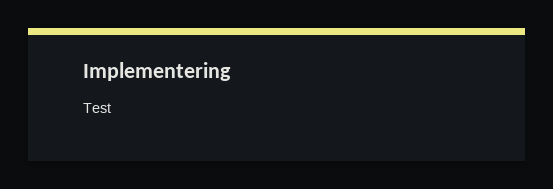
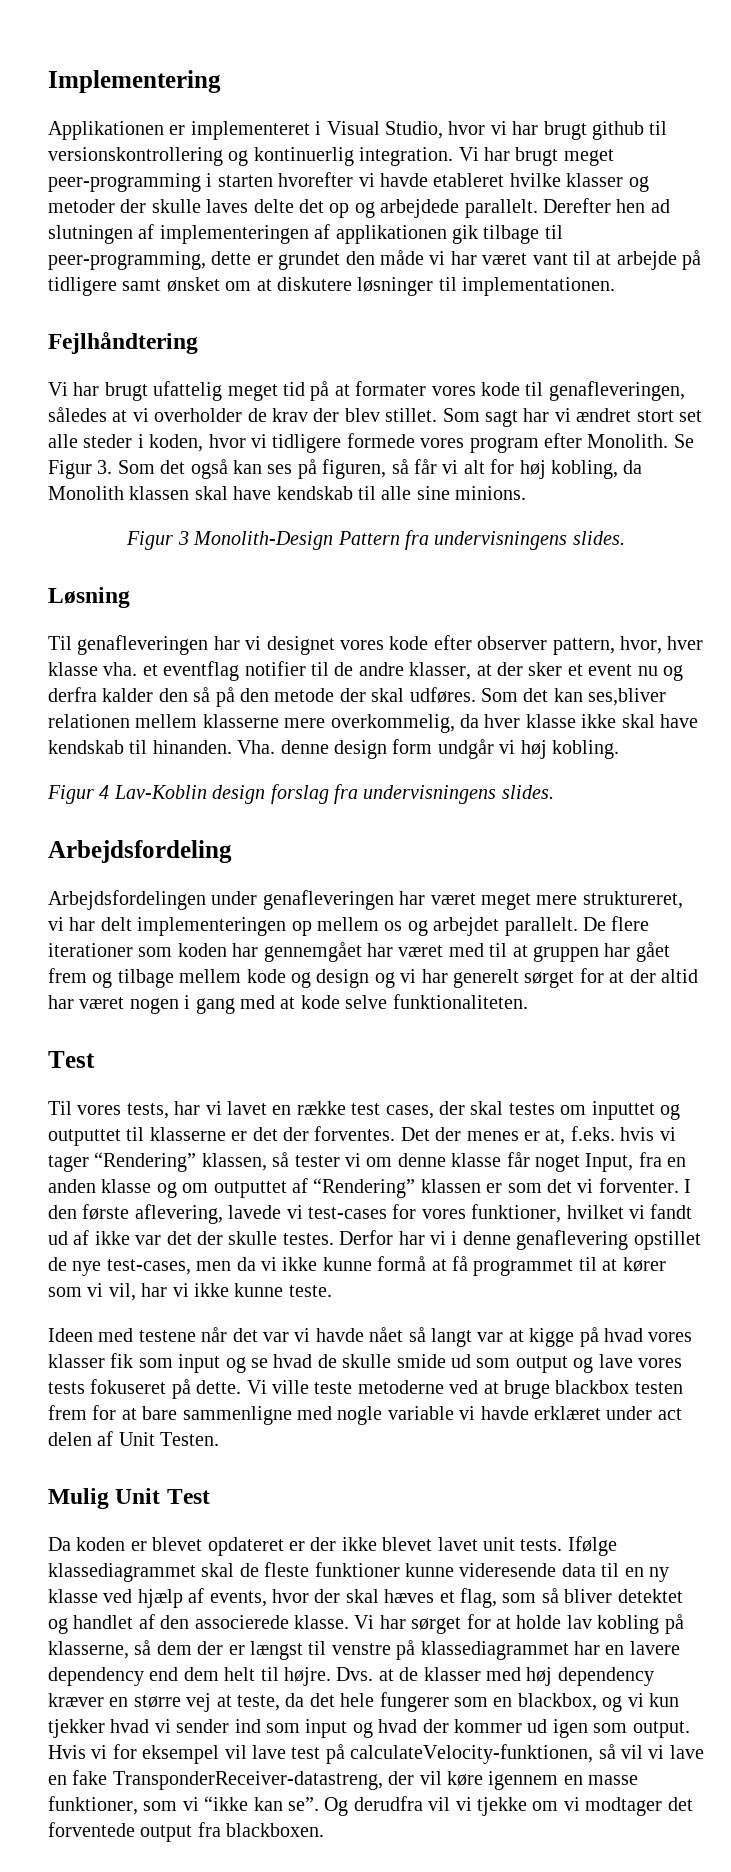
[83,103,111,113] Test -> [48,121,668,140] [48,147,614,166] [48,172,649,192] [48,198,670,218] [48,224,563,244] [48,250,702,270] [48,277,616,296] [48,332,198,354] [48,381,685,401] [48,407,702,427] [48,433,694,453] [48,459,643,479] [48,486,527,500] [126,530,625,550] [48,587,130,608] [48,635,704,655] [48,661,683,681] [48,687,667,707] [48,714,698,733] [48,739,619,759] [47,784,554,804] [48,840,232,863] [48,890,683,910] [48,916,650,936] [48,942,670,962] [48,968,698,988] [48,994,528,1014] [48,1051,95,1068] [48,1101,680,1120] [48,1126,676,1146] [48,1152,687,1172] [48,1178,692,1198] [48,1204,693,1224] [48,1230,701,1250] [48,1256,666,1276] [48,1283,332,1301] [48,1327,693,1347] [48,1353,682,1373] [48,1379,683,1399] [48,1405,682,1425] [48,1431,220,1446] [48,1488,210,1509] [48,1536,617,1556] [48,1562,669,1582] [48,1588,683,1608] [48,1614,684,1634] [48,1640,680,1660] [48,1667,654,1686] [48,1692,679,1712] [48,1719,690,1738] [48,1744,704,1764] [48,1770,639,1790] [48,1796,693,1816] [48,1822,325,1842] Applikationen er implementeret i Visual Studio, hvor vi har brugt github til versionskontrollering og kontinuerlig integration. Vi har brugt meget peer-programming i starten hvorefter vi havde etableret hvilke klasser og metoder der skulle laves delte det op og arbejdede parallelt. Derefter hen ad slutningen af implementeringen af applikationen gik tilbage til peer-programming, dette er grundet den måde vi har været vant til at arbejde på tidligere samt ønsket om at diskutere løsninger til implementationen. // Fejlhåndtering // Vi har brugt ufattelig meget tid på at formater vores kode til genafleveringen, således at vi overholder de krav der blev stillet. Som sagt har vi ændret stort set alle steder i koden, hvor vi tidligere formede vores program efter Monolith. Se Figur 3. Som det også kan ses på figuren, så får vi alt for høj kobling, da Monolith klassen skal have kendskab til alle sine minions. // Figur 3 Monolith-Design Pattern fra undervisningens slides. // Løsning // Til genafleveringen har vi designet vores kode efter observer pattern, hvor, hver klasse vha. et eventflag notifier til de andre klasser, at der sker et event nu og derfra kalder den så på den metode der skal udføres. Som det kan ses,bliver relationen mellem klasserne mere overkommelig, da hver klasse ikke skal have kendskab til hinanden. Vha. denne design form undgår vi høj kobling. // Figur 4 Lav-Koblin design forslag fra undervisningens slides. // Arbejdsfordeling // Arbejdsfordelingen under genafleveringen har været meget mere struktureret, vi har delt implementeringen op mellem os og arbejdet parallelt. De flere iterationer som koden har gennemgået har været med til at gruppen har gået frem og tilbage mellem kode og design og vi har generelt sørget for at der altid har været nogen i gang med at kode selve funktionaliteten. // Test // Til vores tests, har vi lavet en række test cases, der skal testes om inputtet og outputtet til klasserne er det der forventes. Det der menes er at, f.eks. hvis vi tager “Rendering” klassen, så tester vi om denne klasse får noget Input, fra en anden klasse og om outputtet af “Rendering” klassen er som det vi forventer. I den første aflevering, lavede vi test-cases for vores funktioner, hvilket vi fandt ud af ikke var det der skulle testes. Derfor har vi i denne genaflevering opstillet de nye test-cases, men da vi ikke kunne formå at få programmet til at kører som vi vil, har vi ikke kunne teste. // Ideen med testene når det var vi havde nået så langt var at kigge på hvad vores klasser fik som input og se hvad de skulle smide ud som output og lave vores tests fokuseret på dette. Vi ville teste metoderne ved at bruge blackbox testen frem for at bare sammenligne med nogle variable vi havde erklæret under act delen af Unit Testen. // Mulig Unit Test // Da koden er blevet opdateret er der ikke blevet lavet unit tests. Ifølge klassediagrammet skal de fleste funktioner kunne videresende data til en ny klasse ved hjælp af events, hvor der skal hæves et flag, som så bliver detektet og handlet af den associerede klasse. Vi har sørget for at holde lav kobling på klasserne, så dem der er længst til venstre på klassediagrammet har en lavere dependency end dem helt til højre. Dvs. at de klasser med høj dependency kræver en større vej at teste, da det hele fungerer som en blackbox, og vi kun tjekker hvad vi sender ind som input og hvad der kommer ud igen som output. Hvis vi for eksempel vil lave test på calculateVelocity-funktionen, så vil vi lave en fake TransponderReceiver-datastreng, der vil køre igennem en masse funktioner, som vi “ikke kan se”. Og derudfra vil vi tjekke om vi modtager det forventede output fra blackboxen.

